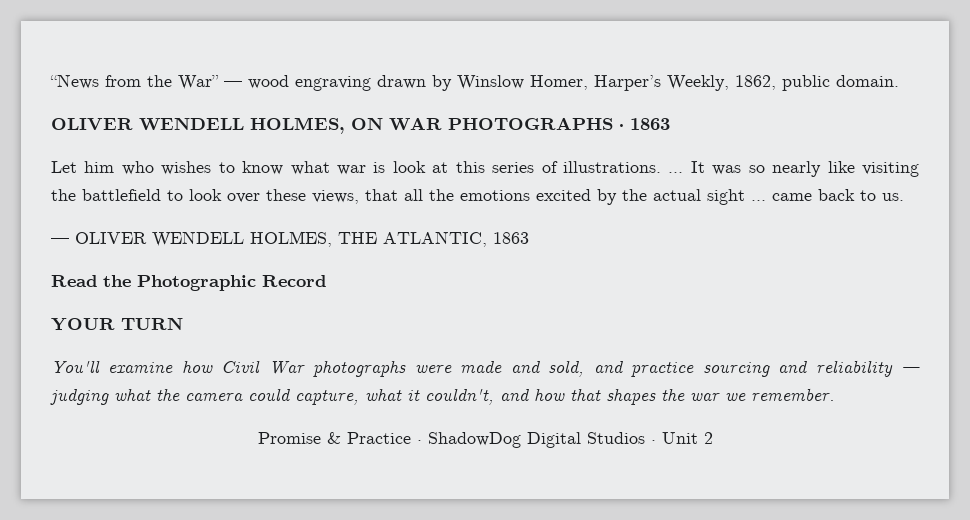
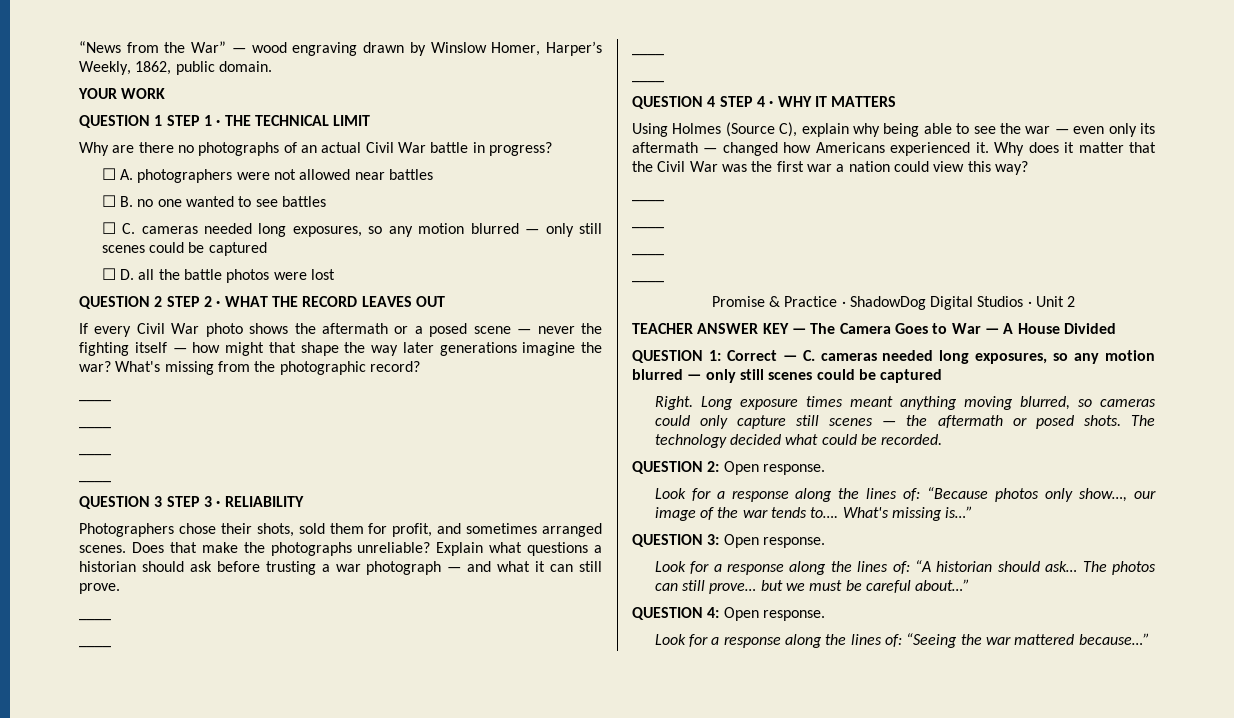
[51,117,670,134] [51,161,920,177] [51,189,904,205] [51,231,529,247] [51,275,326,291] [51,317,183,331] [51,360,920,377] [50,388,835,405] OLIVER WENDELL HOLMES, ON WAR PHOTOGRAPHS · 1863 // Let him who wishes to know what war is look at this series of illustrations. … It was so nearly like visiting the battlefield to look over these views, that all the emotions excited by the actual sight … came back to us. // — OLIVER WENDELL HOLMES, THE ATLANTIC, 1863 // Read the Photographic Record // YOUR TURN // You'll examine how Civil War photographs were made and sold, and practice sourcing and reliability — judging what the camera could capture, what it couldn't, and how that shapes the war we remember. -> [78,88,166,99] [79,115,371,128] [79,142,552,156] [101,168,433,183] [101,195,326,207] [101,222,603,237] [101,242,267,256] [101,268,335,283] [79,296,445,309] [79,323,603,337] [79,342,602,356] [79,361,420,375] [79,399,111,402] [79,426,111,429] [79,453,111,456] [79,480,111,483] [79,496,304,509] [79,523,602,537] [79,542,602,556] [79,561,602,575] [79,583,120,594] [79,618,111,621] [79,645,111,648] [632,53,664,56] [632,80,664,83] [632,96,897,109] [632,122,1155,137] [632,142,1156,156] [632,161,1028,175] [632,199,664,202] [632,226,664,229] [632,253,664,256] [632,280,664,283] YOUR WORK // QUESTION 1 STEP 1 · THE TECHNICAL LIMIT // Why are there no photographs of an actual Civil War battle in progress? // ☐ A. photographers were not allowed near battles // ☐ B. no one wanted to see battles // ☐ C. cameras needed long exposures, so any motion blurred — only still scenes could be captured // ☐ D. all the battle photos were lost // QUESTION 2 STEP 2 · WHAT THE RECORD LEAVES OUT // If every Civil War photo shows the aftermath or a posed scene — never the fighting itself — how might that shape the way later generations imagine the war? What's missing from the photographic record? // ____ // ____ // ____ // ____ // QUESTION 3 STEP 3 · RELIABILITY // Photographers chose their shots, sold them for profit, and sometimes arranged scenes. Does that make the photographs unreliable? Explain what questions a historian should ask before trusting a war photograph — and what it can still prove. // ____ // ____ // ____ // ____ // QUESTION 4 STEP 4 · WHY IT MATTERS // Using Holmes (Source C), explain why being able to see the war — even only its aftermath — changed how Americans experienced it. Why does it matter that the Civil War was the first war a nation could view this way? // ____ // ____ // ____ // ____
(713, 438) none -> [632,323,1116,334] [632,350,1155,364] [632,369,943,383] [654,396,1156,410] [654,415,1156,429] [654,434,943,448] [632,461,825,475] [654,487,1156,502] [654,506,974,521] [632,534,825,548] [654,560,1156,575] [654,579,971,594] [632,607,825,621] [654,633,1150,648] // TEACHER ANSWER KEY — The Camera Goes to War — A House Divided // QUESTION 1: Correct — C. cameras needed long exposures, so any motion blurred — only still scenes could be captured // Right. Long exposure times meant anything moving blurred, so cameras could only capture still scenes — the aftermath or posed shots. The technology decided what could be recorded. // QUESTION 2: Open response. // Look for a response along the lines of: “Because photos only show…, our image of the war tends to…. What's missing is…” // QUESTION 3: Open response. // Look for a response along the lines of: “A historian should ask… The photos can still prove… but we must be careful about…” // QUESTION 4: Open response. // Look for a response along the lines of: “Seeing the war mattered because…”

